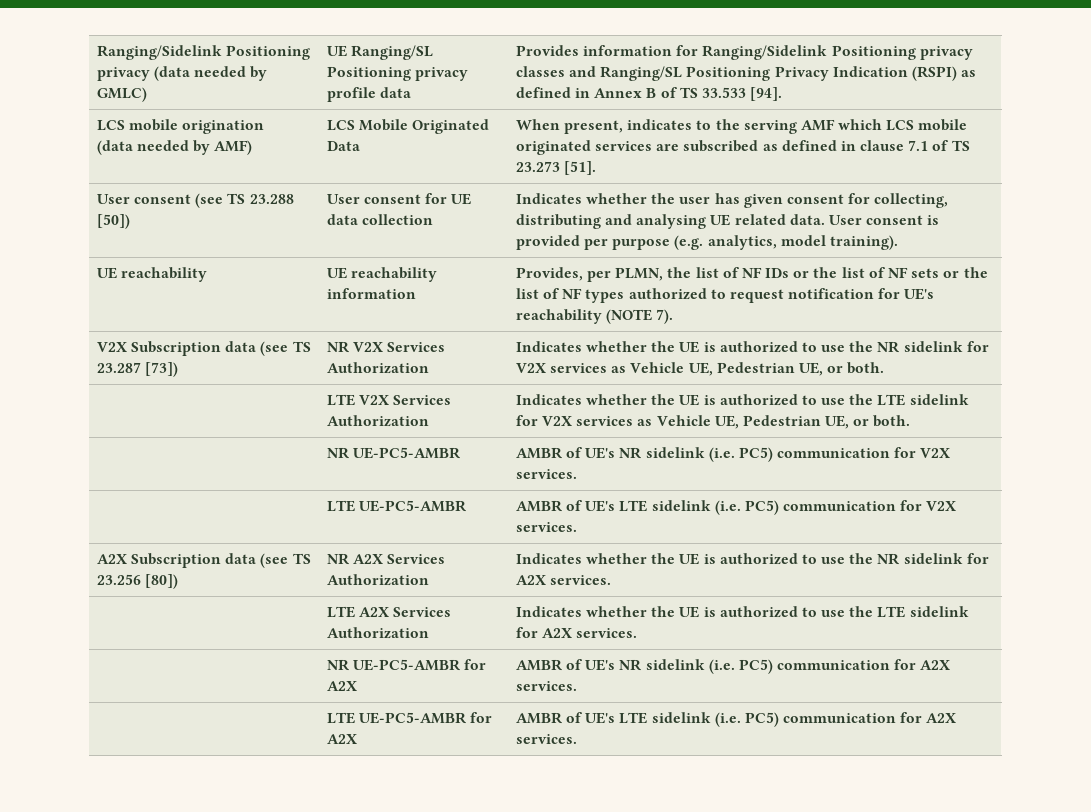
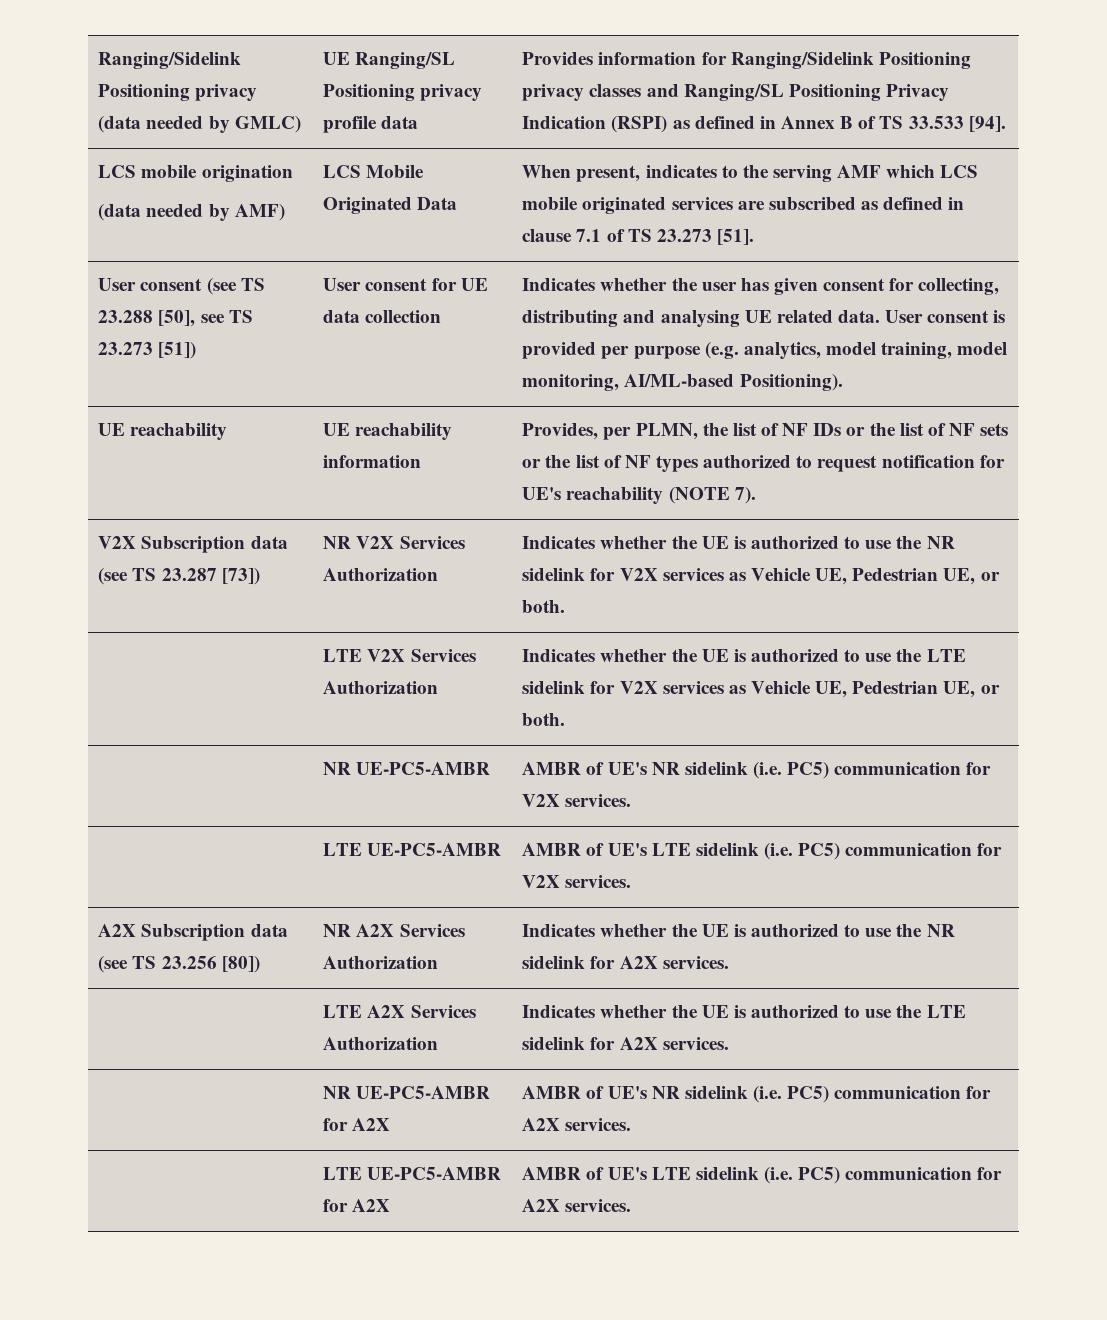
[96,214,130,229] [50]) -> [158,310,253,327] [98,342,197,359] [50], see TS 23.273 [51])
[829,235,898,250] training). -> [881,342,1008,359] [522,374,843,391] training, model monitoring, AI/ML-based Positioning).

